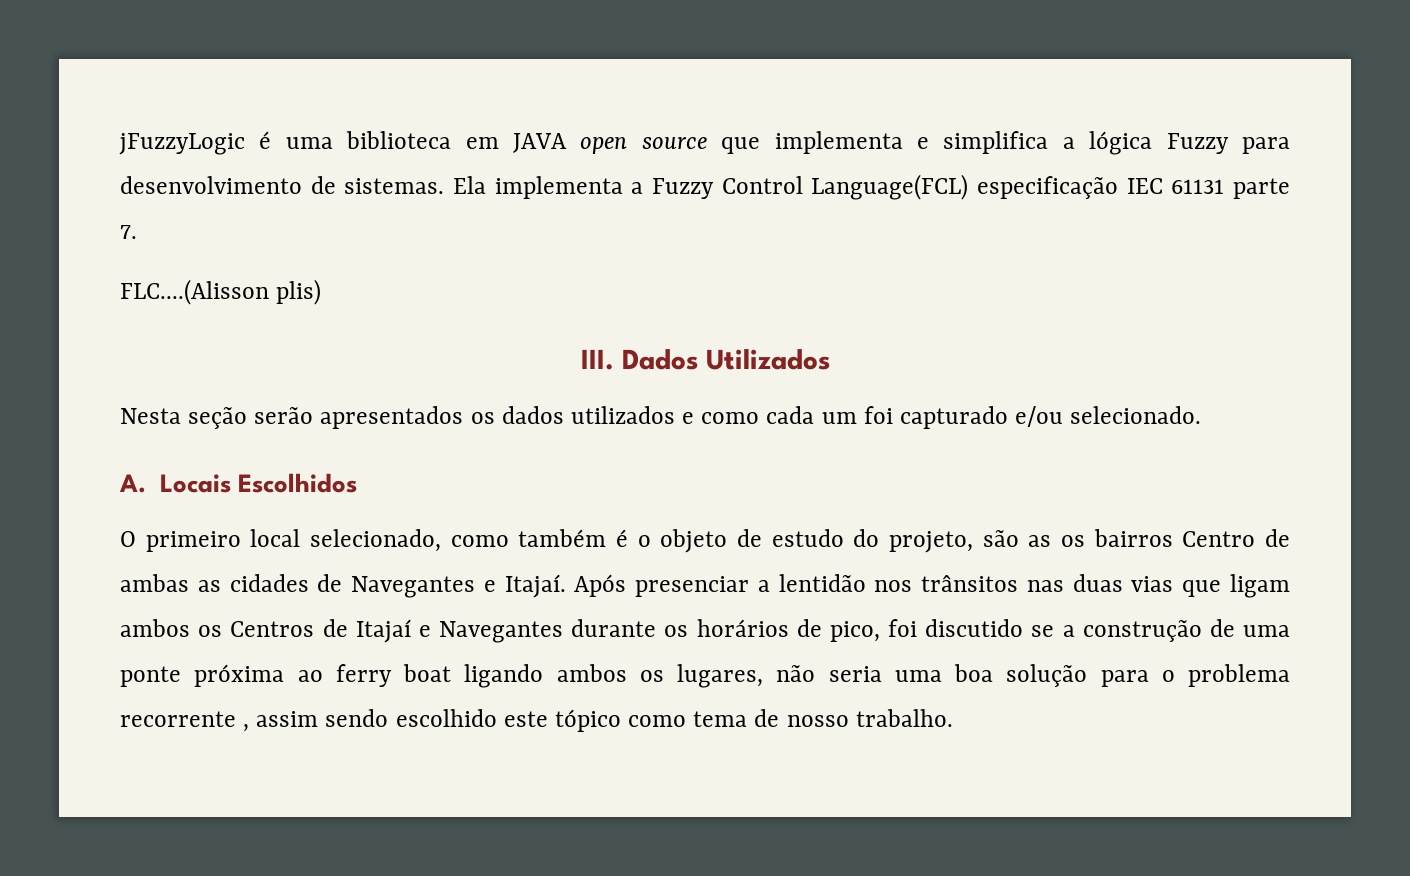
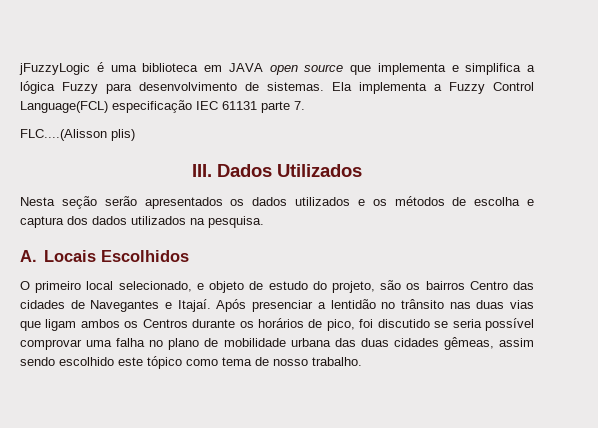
[701,406,1202,429] como cada um foi capturado e/ou selecionado. -> [372,196,534,206] [20,216,264,228] os métodos de escolha e captura dos dados utilizados na pesquisa.
[450,529,651,547] como também é o -> [196,283,204,290] e
[1028,535,1052,547] as -> (402, 285) none
[1265,529,1290,547] [120,574,221,592] de ambas as -> [513,281,534,290] das
[874,574,1019,592] nos trânsitos -> [381,299,444,309] no trânsito
[322,619,563,643] de Itajaí e Navegantes -> (188, 323) none
[1062,619,1290,642] [120,664,1290,688] [120,711,250,732] a construção de uma ponte próxima ao ferry boat ligando ambos os lugares, não seria uma boa solução para o problema recorrente , -> [452,318,535,331] [20,337,494,350] seria possível comprovar uma falha no plano de mobilidade urbana das duas cidades gêmeas,

